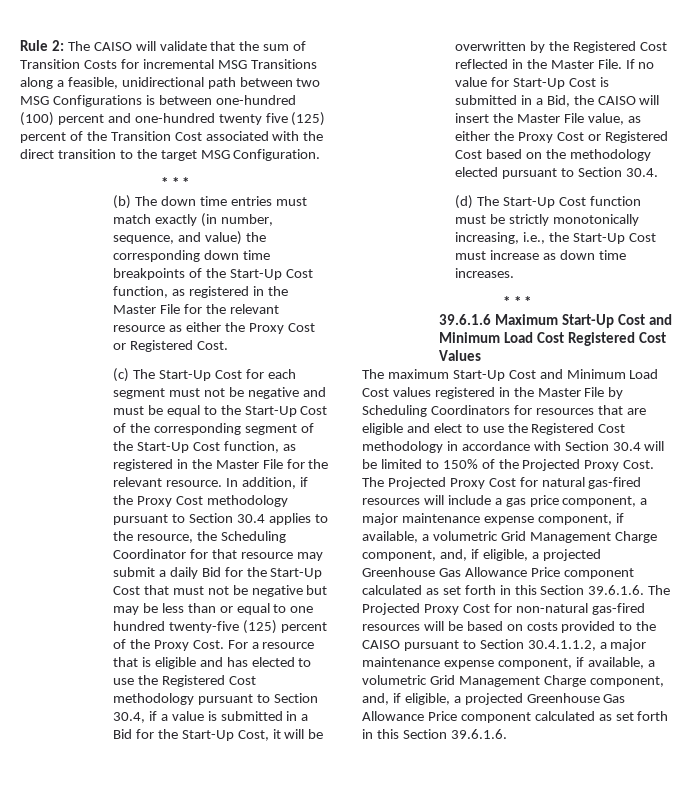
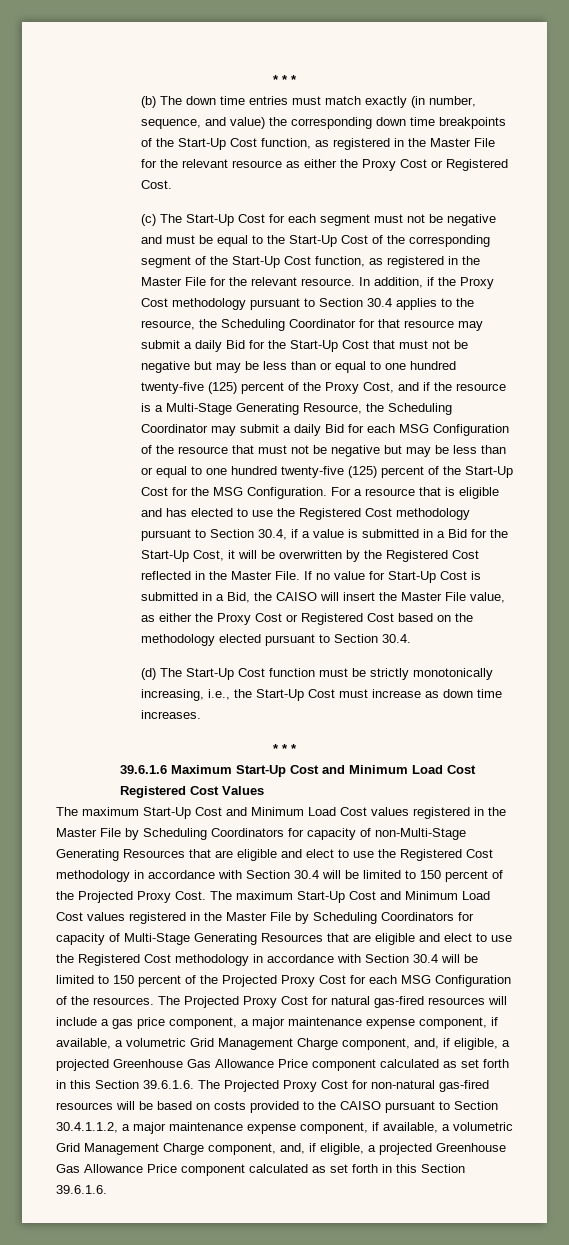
[20,40,307,51] [20,59,317,69] [20,77,321,89] [20,95,296,107] [20,112,326,126] [20,131,324,143] [20,149,321,161] Rule 2: The CAISO will validate that the sum of Transition Costs for incremental MSG Transitions along a feasible, unidirectional path between two MSG Configurations is between one-hundred (100) percent and one-hundred twenty five (125) percent of the Transition Cost associated with the direct transition to the target MSG Configuration. // -> (273, 79) none
[192,640,224,649] Cost. -> [362,382,506,393] [140,403,452,415] [140,424,509,436] [140,445,506,457] [140,466,513,478] [140,487,327,499] Cost, and if the resource is a Multi-Stage Generating Resource, the Scheduling Coordinator may submit a daily Bid for each MSG Configuration of the resource that must not be negative but may be less than or equal to one hundred twenty-five (125) percent of the Start-Up Cost for the MSG Configuration.
[535,408,594,415] resources -> [307,828,466,840] [56,849,185,861] capacity of non-Multi-Stage Generating Resources
[442,459,478,469] 150% -> [420,870,488,882] 150 percent
(384, 482) none -> [236,891,490,903] [56,912,474,924] [56,933,512,945] [56,954,478,966] [56,975,511,987] [56,996,180,1005] maximum Start-Up Cost and Minimum Load Cost values registered in the Master File by Scheduling Coordinators for capacity of Multi-Stage Generating Resources that are eligible and elect to use the Registered Cost methodology in accordance with Section 30.4 will be limited to 150 percent of the Projected Proxy Cost for each MSG Configuration of the resources. The

